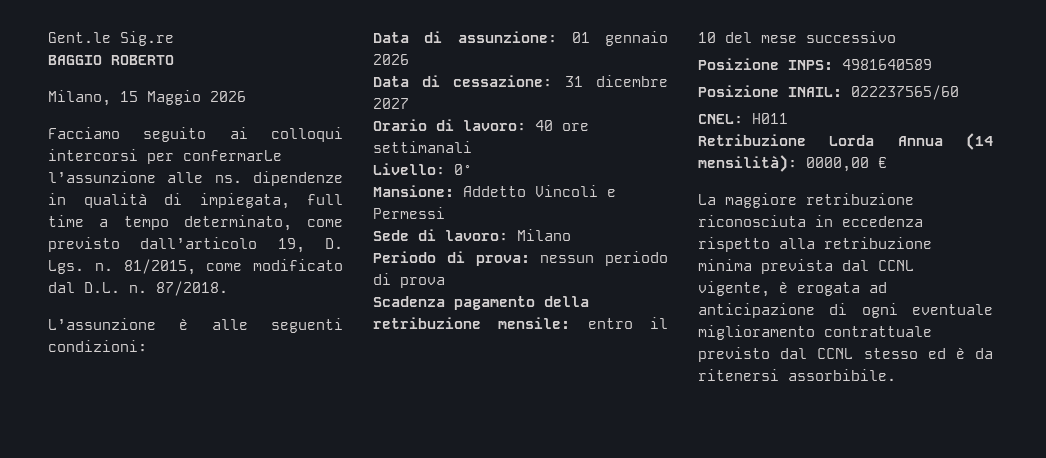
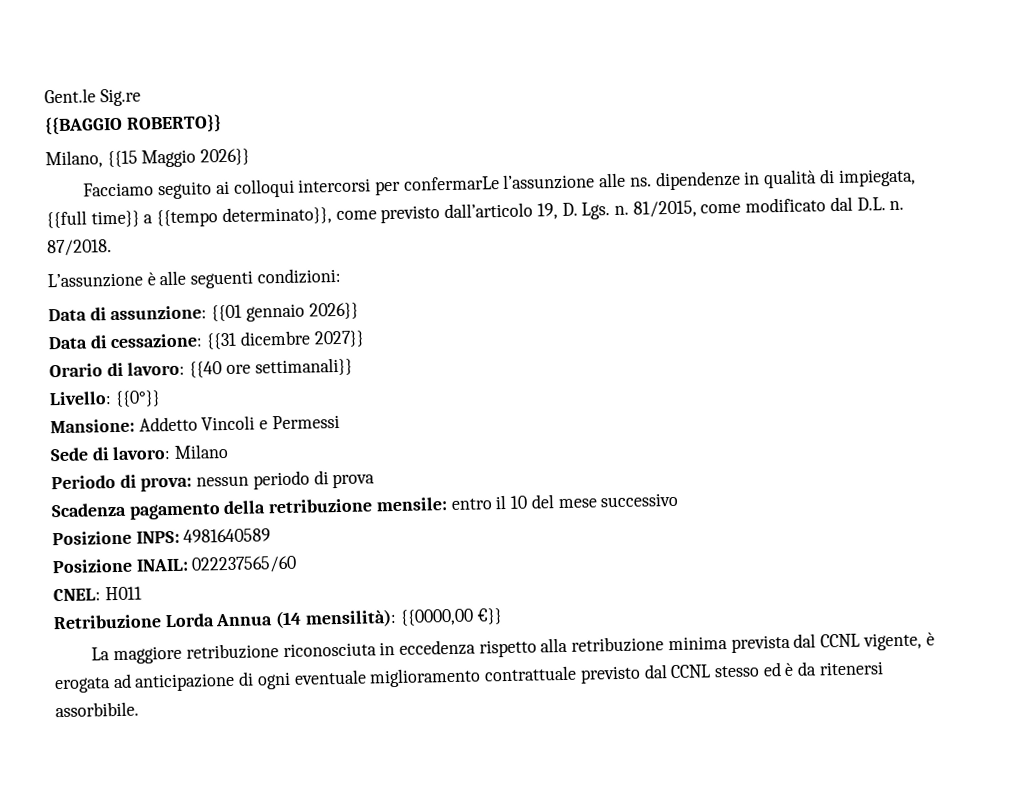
[48,55,174,65] BAGGIO ROBERTO -> [44,114,222,136] {{BAGGIO ROBERTO}}
[120,90,246,105] 15 Maggio 2026 -> [106,148,251,168] {{15 Maggio 2026}}
[307,194,343,205] [48,215,292,231] full time a tempo determinato, -> [46,206,332,229] {{full time}} a {{tempo determinato}},
[571,31,668,46] [373,54,409,65] 01 gennaio 2026 -> [211,302,359,322] {{01 gennaio 2026}}
[565,75,668,87] [373,98,409,109] 31 dicembre 2027 -> [206,330,365,350] {{31 dicembre 2027}}
[535,120,589,131] [373,141,472,153] 40 ore settimanali -> [189,357,353,378] {{40 ore settimanali}}
[454,164,472,175] 0° -> [114,390,161,408] {{0°}}
[806,157,887,172] 0000,00 € -> [399,608,504,626] {{0000,00 €}}

